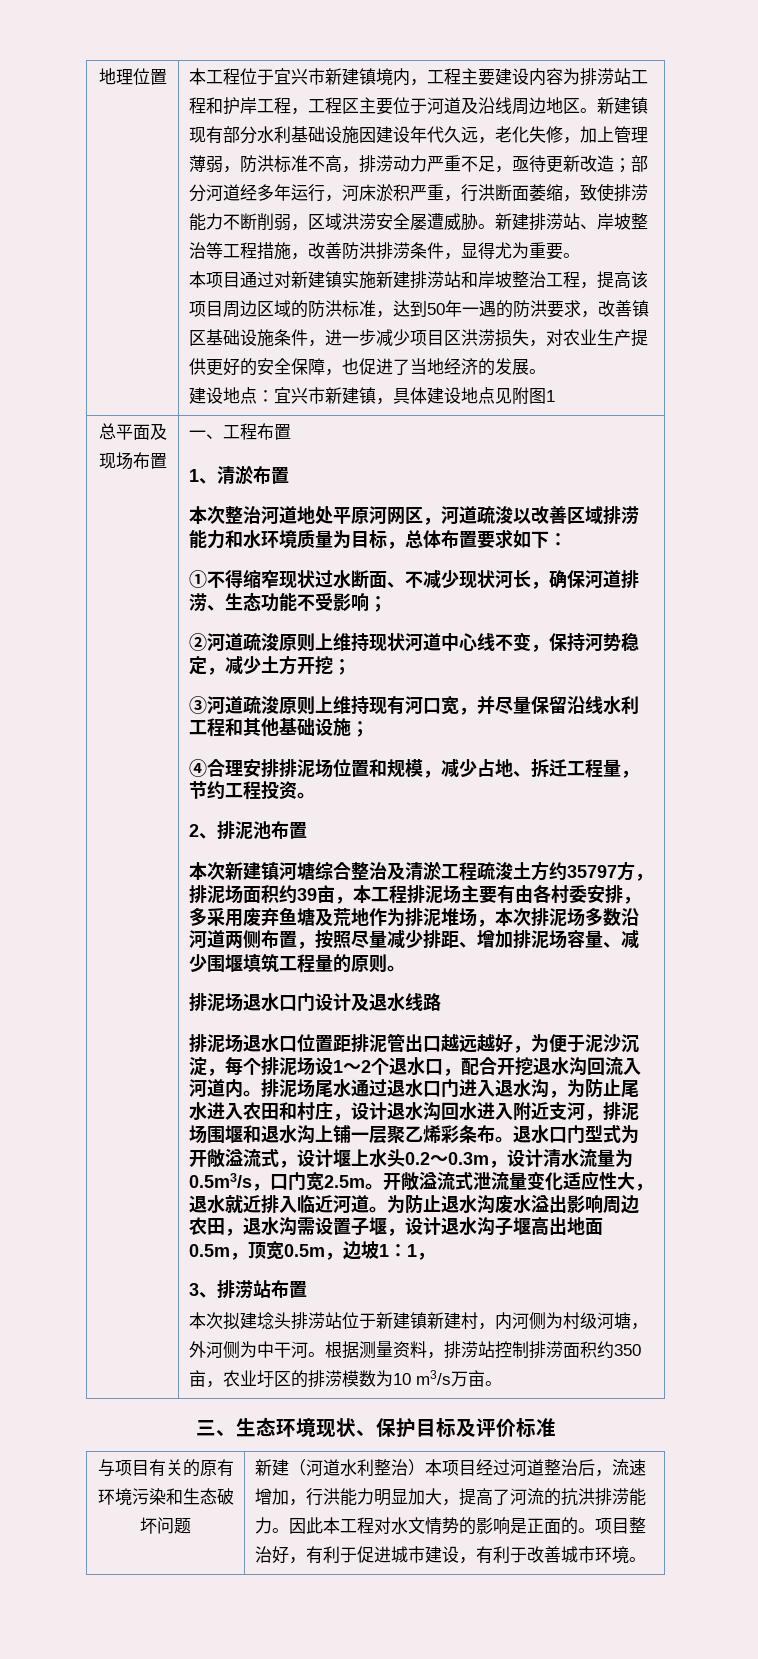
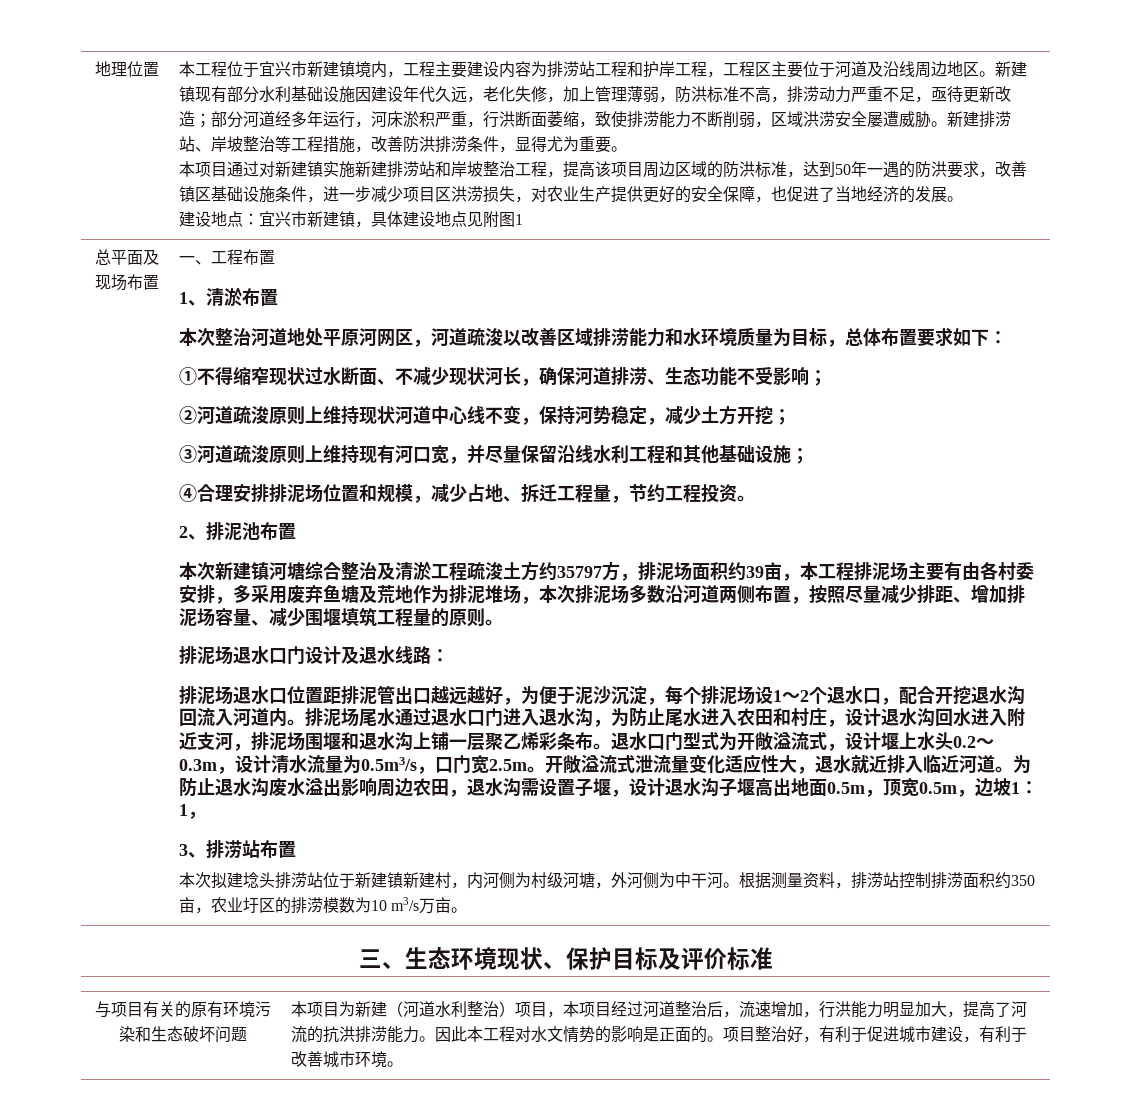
(442, 1002) none -> [430,649,449,662] ：
(191, 1526) none -> [290,1001,355,1017] 本项目为
(426, 1467) none -> [514,1002,563,1018] 项目，

